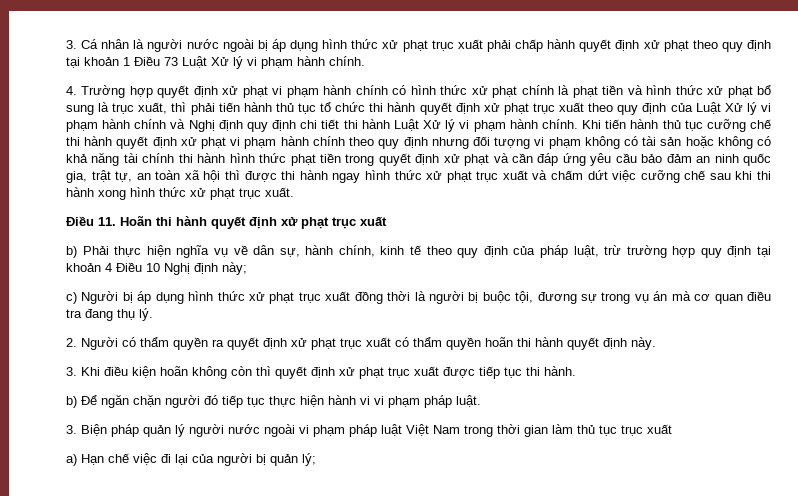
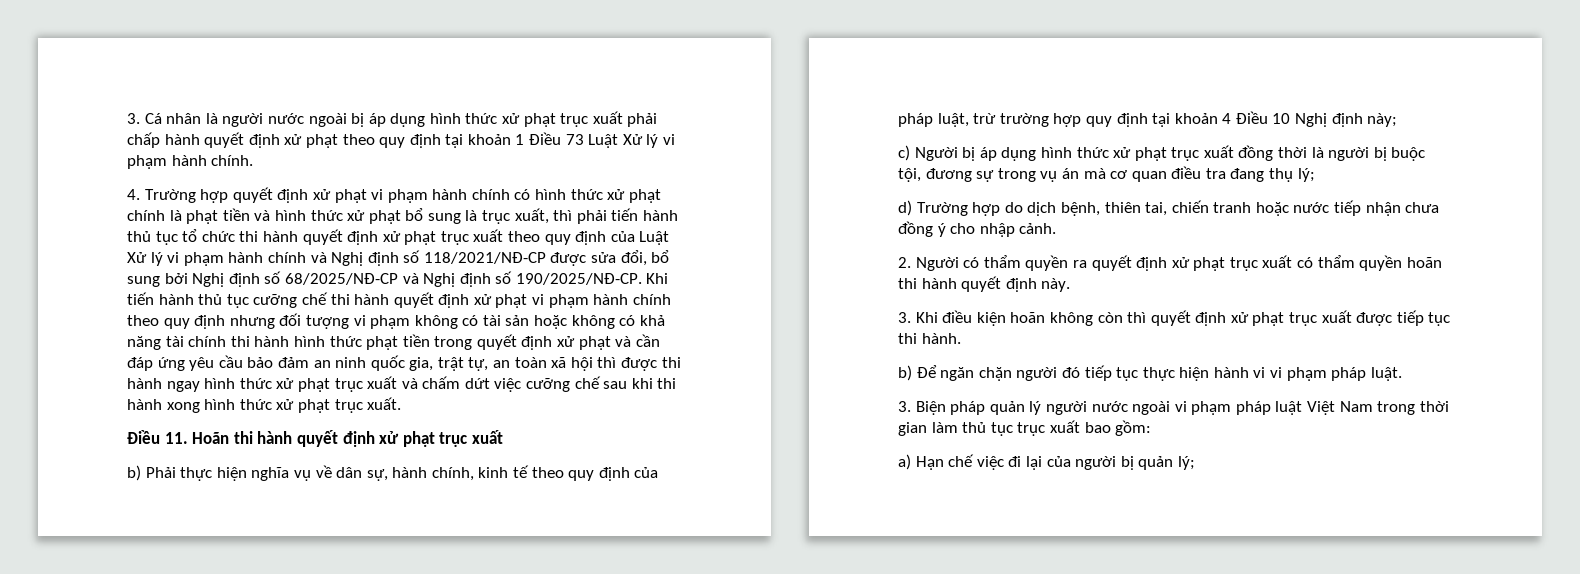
[246,119,578,132] quy định chi tiết thi hành Luật Xử lý vi phạm hành chính. -> [403,250,670,266] [127,271,642,287] số 118/2021/NĐ-CP được sửa đổi, bổ sung bởi Nghị định số 68/2025/NĐ-CP và Nghị định số 190/2025/NĐ-CP.
[139,308,153,321] lý. -> [1297,168,1315,182] [898,200,1440,216] [898,221,1057,237] lý; // d) Trường hợp do dịch bệnh, thiên tai, chiến tranh hoặc nước tiếp nhận chưa đồng ý cho nhập cảnh.
(672, 429) none -> [1084,420,1152,436] bao gồm:

